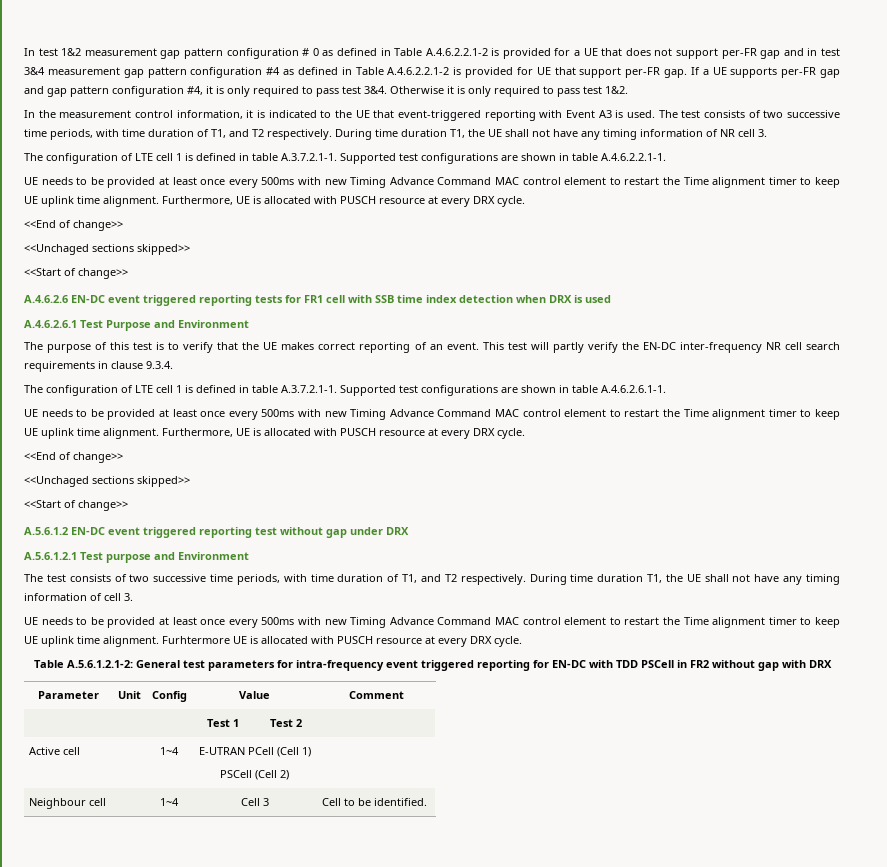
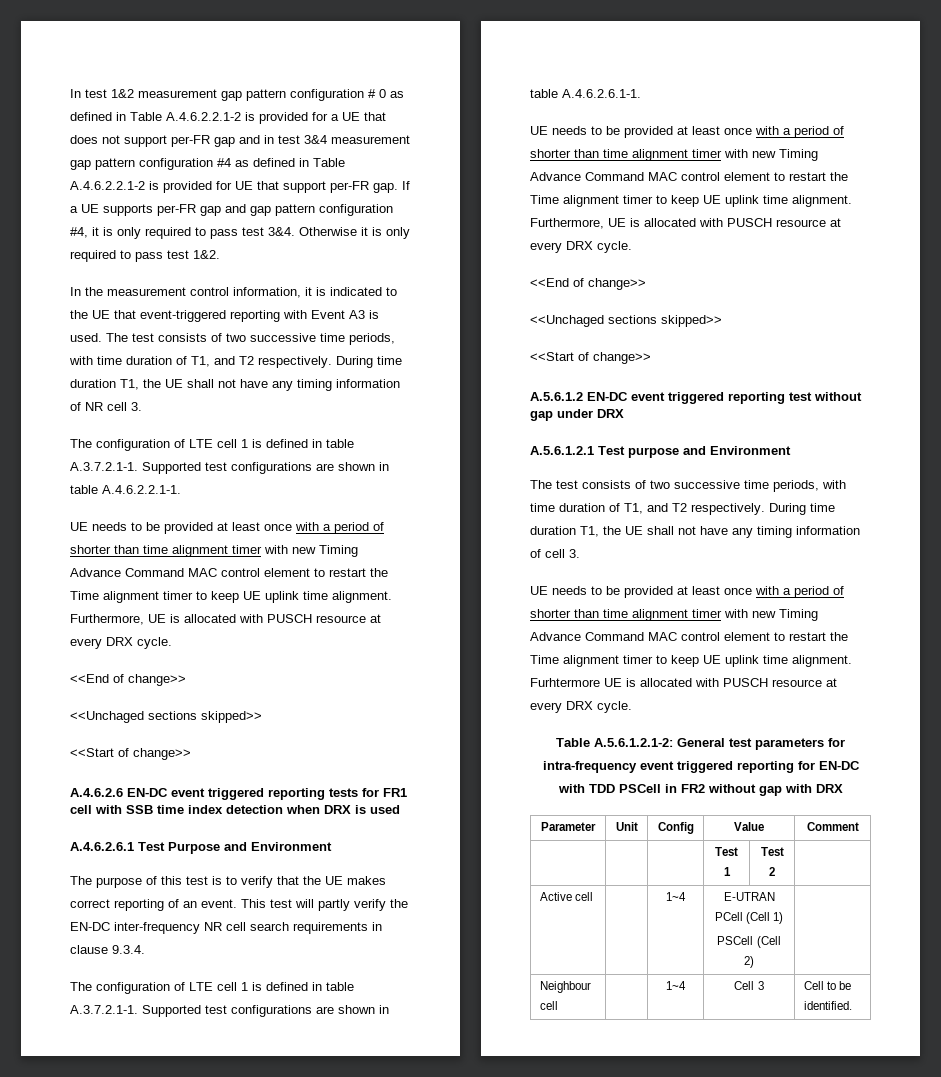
[228,177,295,188] every 500ms -> [295,522,384,534] [70,545,262,557] with a period of shorter than time alignment timer
[228,409,295,420] every 500ms -> [755,126,844,138] [530,149,722,161] with a period of shorter than time alignment timer
[228,617,295,628] every 500ms -> [755,586,844,598] [530,609,722,621] with a period of shorter than time alignment timer

